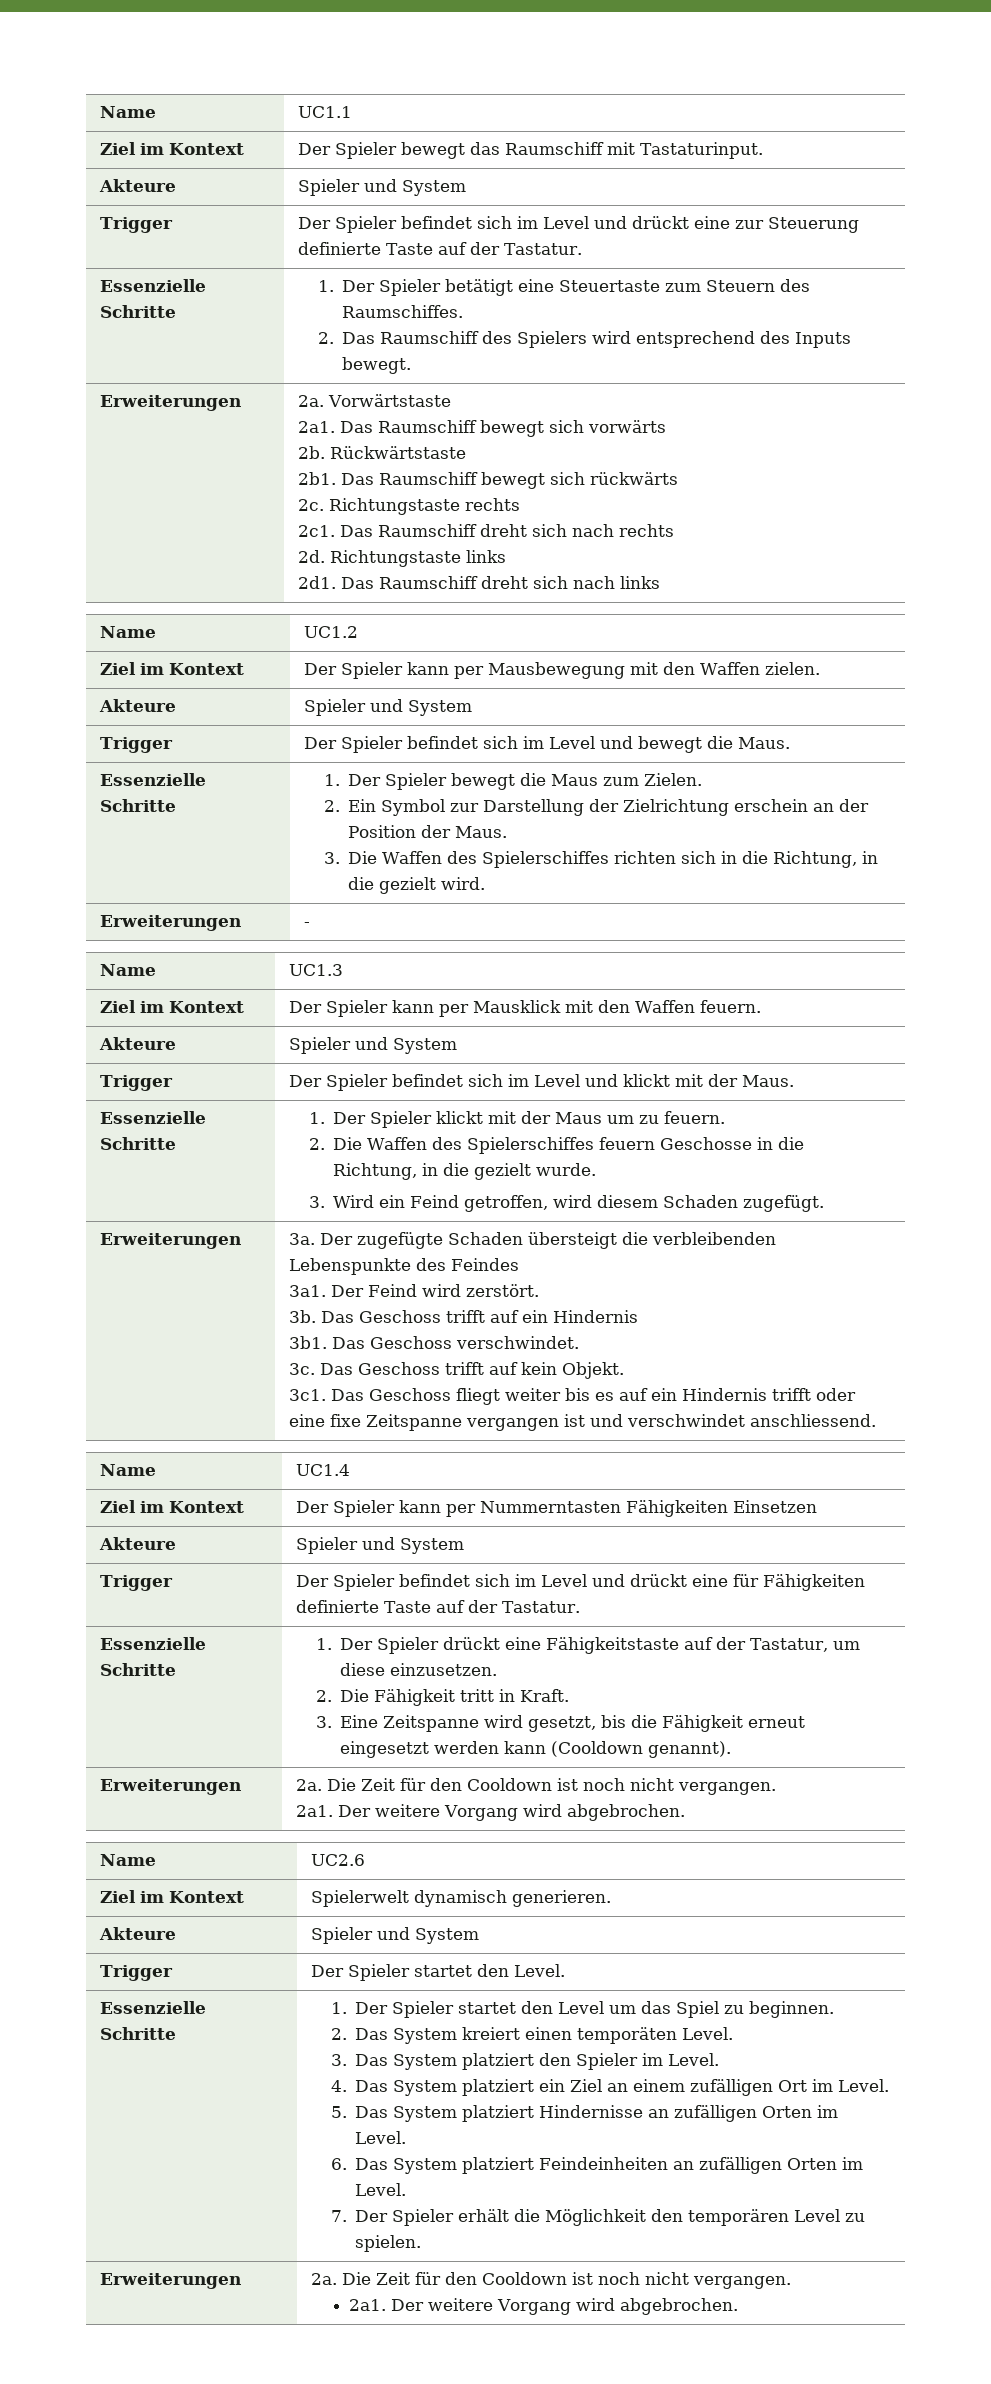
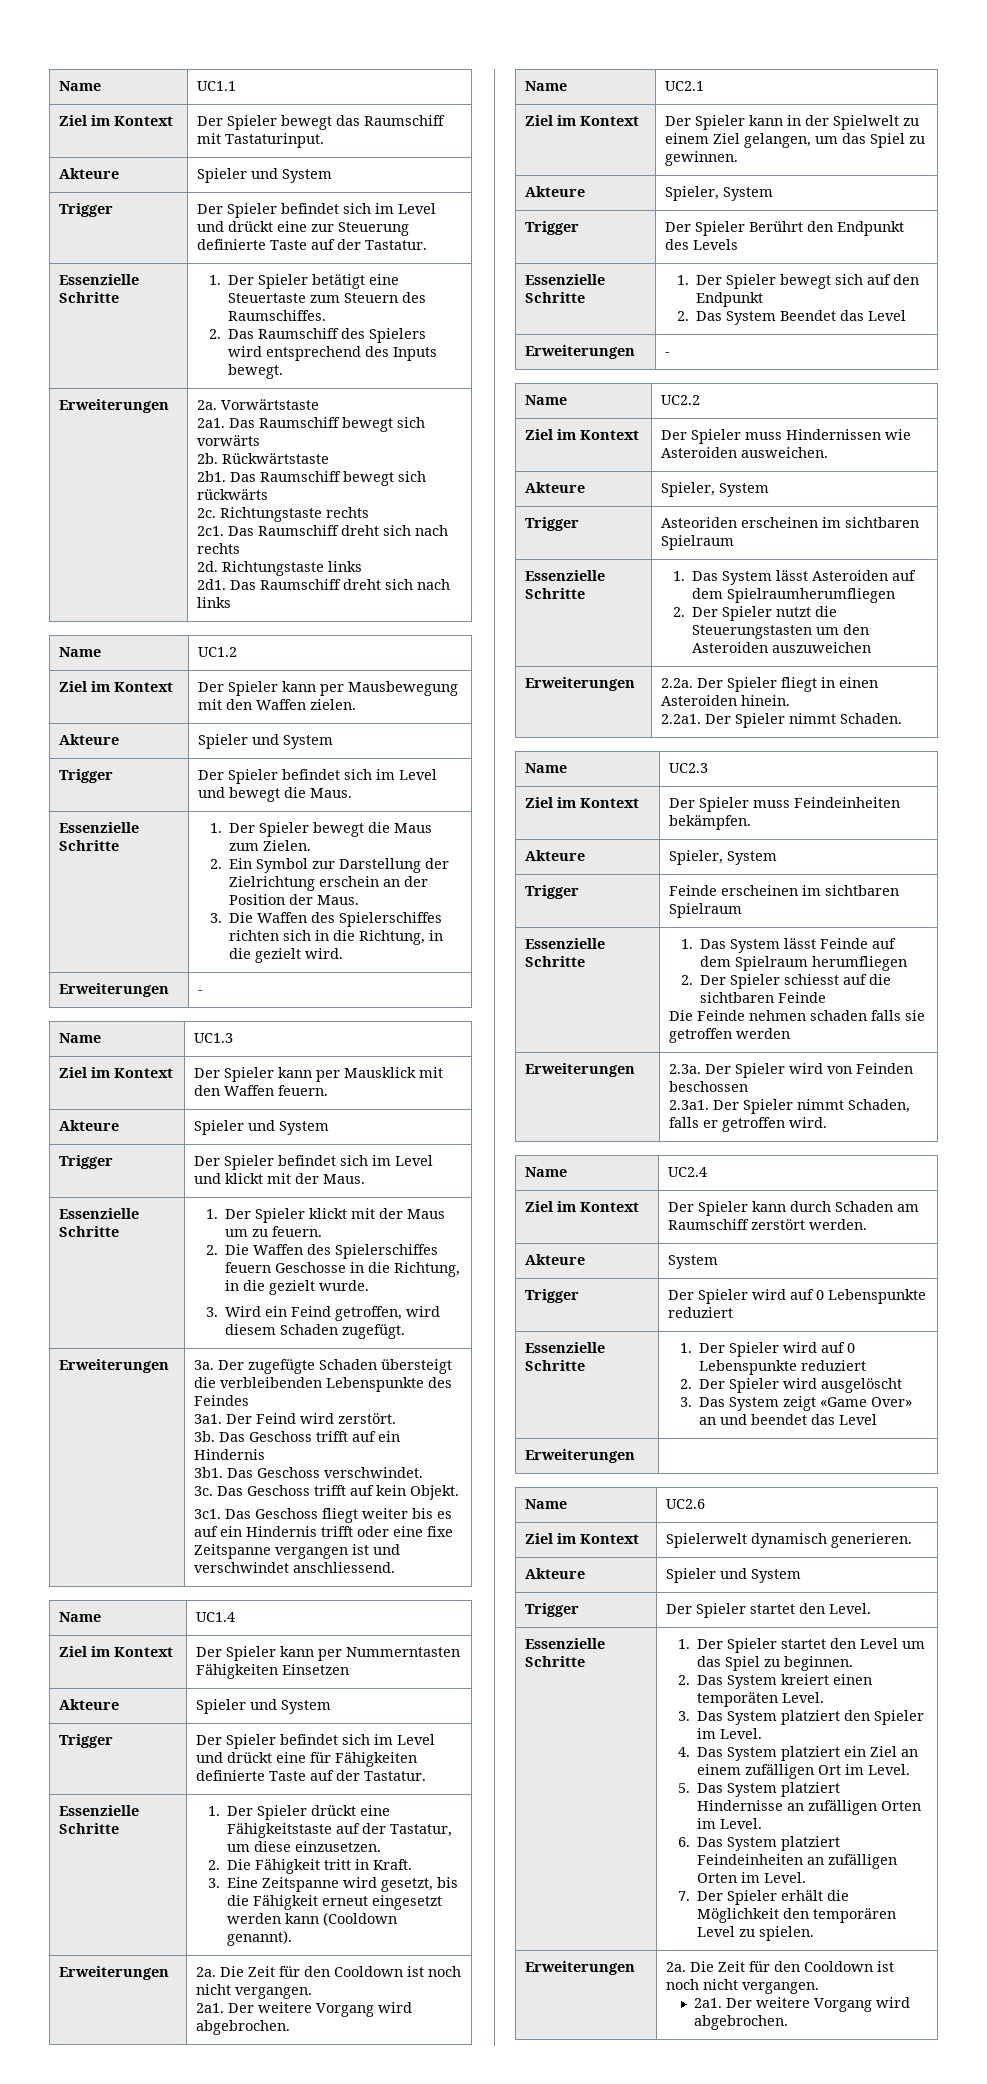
(686, 1812) none -> [524,81,567,91] [664,81,704,91] [524,115,639,126] [664,115,919,130] [664,133,925,148] [664,151,738,166] [524,186,585,197] [664,186,773,201] [524,221,579,235] [664,221,904,236] [664,239,738,250] [524,274,605,285] [524,292,585,303] [677,274,920,289] [696,292,764,307] [677,310,907,325] [524,345,635,359] [664,352,670,356] [524,395,567,405] [660,395,700,405] [524,429,639,440] [660,429,911,444] [660,447,828,458] [524,482,585,493] [660,482,769,497] [524,517,579,531] [660,517,919,528] [660,535,734,550] [524,570,605,581] [524,588,585,599] [673,570,917,585] [692,588,896,603] [673,606,838,621] [692,624,870,639] [692,642,872,653] [524,677,635,691] [660,677,878,692] [660,695,790,706] [660,713,902,728] [524,763,567,773] [668,763,708,773] [524,797,639,808] [668,797,900,812] [668,815,751,830] [524,850,585,861] [668,850,777,865] [524,885,579,899] [668,885,899,896] [668,903,742,918] [524,938,605,949] [524,956,585,967] [681,938,897,953] [700,956,908,971] [681,974,892,989] [700,992,827,1003] [668,1010,925,1021] [668,1028,790,1043] [524,1063,635,1077] [668,1063,913,1078] [668,1081,748,1092] [668,1099,910,1114] [668,1117,827,1132] [524,1167,567,1177] [667,1167,707,1177] [524,1201,639,1212] [667,1201,919,1216] [667,1219,867,1230] [524,1254,585,1265] [667,1255,718,1269] [524,1289,579,1303] [667,1289,926,1304] [667,1307,733,1318] [524,1342,605,1353] [524,1360,585,1371] [680,1342,856,1357] [699,1360,867,1375] [680,1378,903,1393] [680,1396,913,1411] [699,1414,878,1425] [524,1449,635,1463] // Name | UC2.1 // Ziel im Kontext | Der Spieler kann in der Spielwelt zu einem Ziel gelangen, um das Spiel zu gewinnen. // Akteure | Spieler, System // Trigger | Der Spieler Berührt den Endpunkt des Levels // Essenzielle Schritte | 1. Der Spieler bewegt sich auf den Endpunkt // 2. Das System Beendet das Level // Erweiterungen | - // Name | UC2.2 // Ziel im Kontext | Der Spieler muss Hindernissen wie Asteroiden ausweichen. // Akteure | Spieler, System // Trigger | Asteoriden erscheinen im sichtbaren Spielraum // Essenzielle Schritte | 1. Das System lässt Asteroiden auf dem Spielraumherumfliegen // 2. Der Spieler nutzt die Steuerungstasten um den Asteroiden auszuweichen // Erweiterungen | 2.2a. Der Spieler fliegt in einen Asteroiden hinein. // 2.2a1. Der Spieler nimmt Schaden. // Name | UC2.3 // Ziel im Kontext | Der Spieler muss Feindeinheiten bekämpfen. // Akteure | Spieler, System // Trigger | Feinde erscheinen im sichtbaren Spielraum // Essenzielle Schritte | 1. Das System lässt Feinde auf dem Spielraum herumfliegen // 2. Der Spieler schiesst auf die sichtbaren Feinde // Die Feinde nehmen schaden falls sie getroffen werden // Erweiterungen | 2.3a. Der Spieler wird von Feinden beschossen // 2.3a1. Der Spieler nimmt Schaden, falls er getroffen wird. // Name | UC2.4 // Ziel im Kontext | Der Spieler kann durch Schaden am Raumschiff zerstört werden. // Akteure | System // Trigger | Der Spieler wird auf 0 Lebenspunkte reduziert // Essenzielle Schritte | 1. Der Spieler wird auf 0 Lebenspunkte reduziert // 2. Der Spieler wird ausgelöscht // 3. Das System zeigt «Game Over» an und beendet das Level // Erweiterungen |

